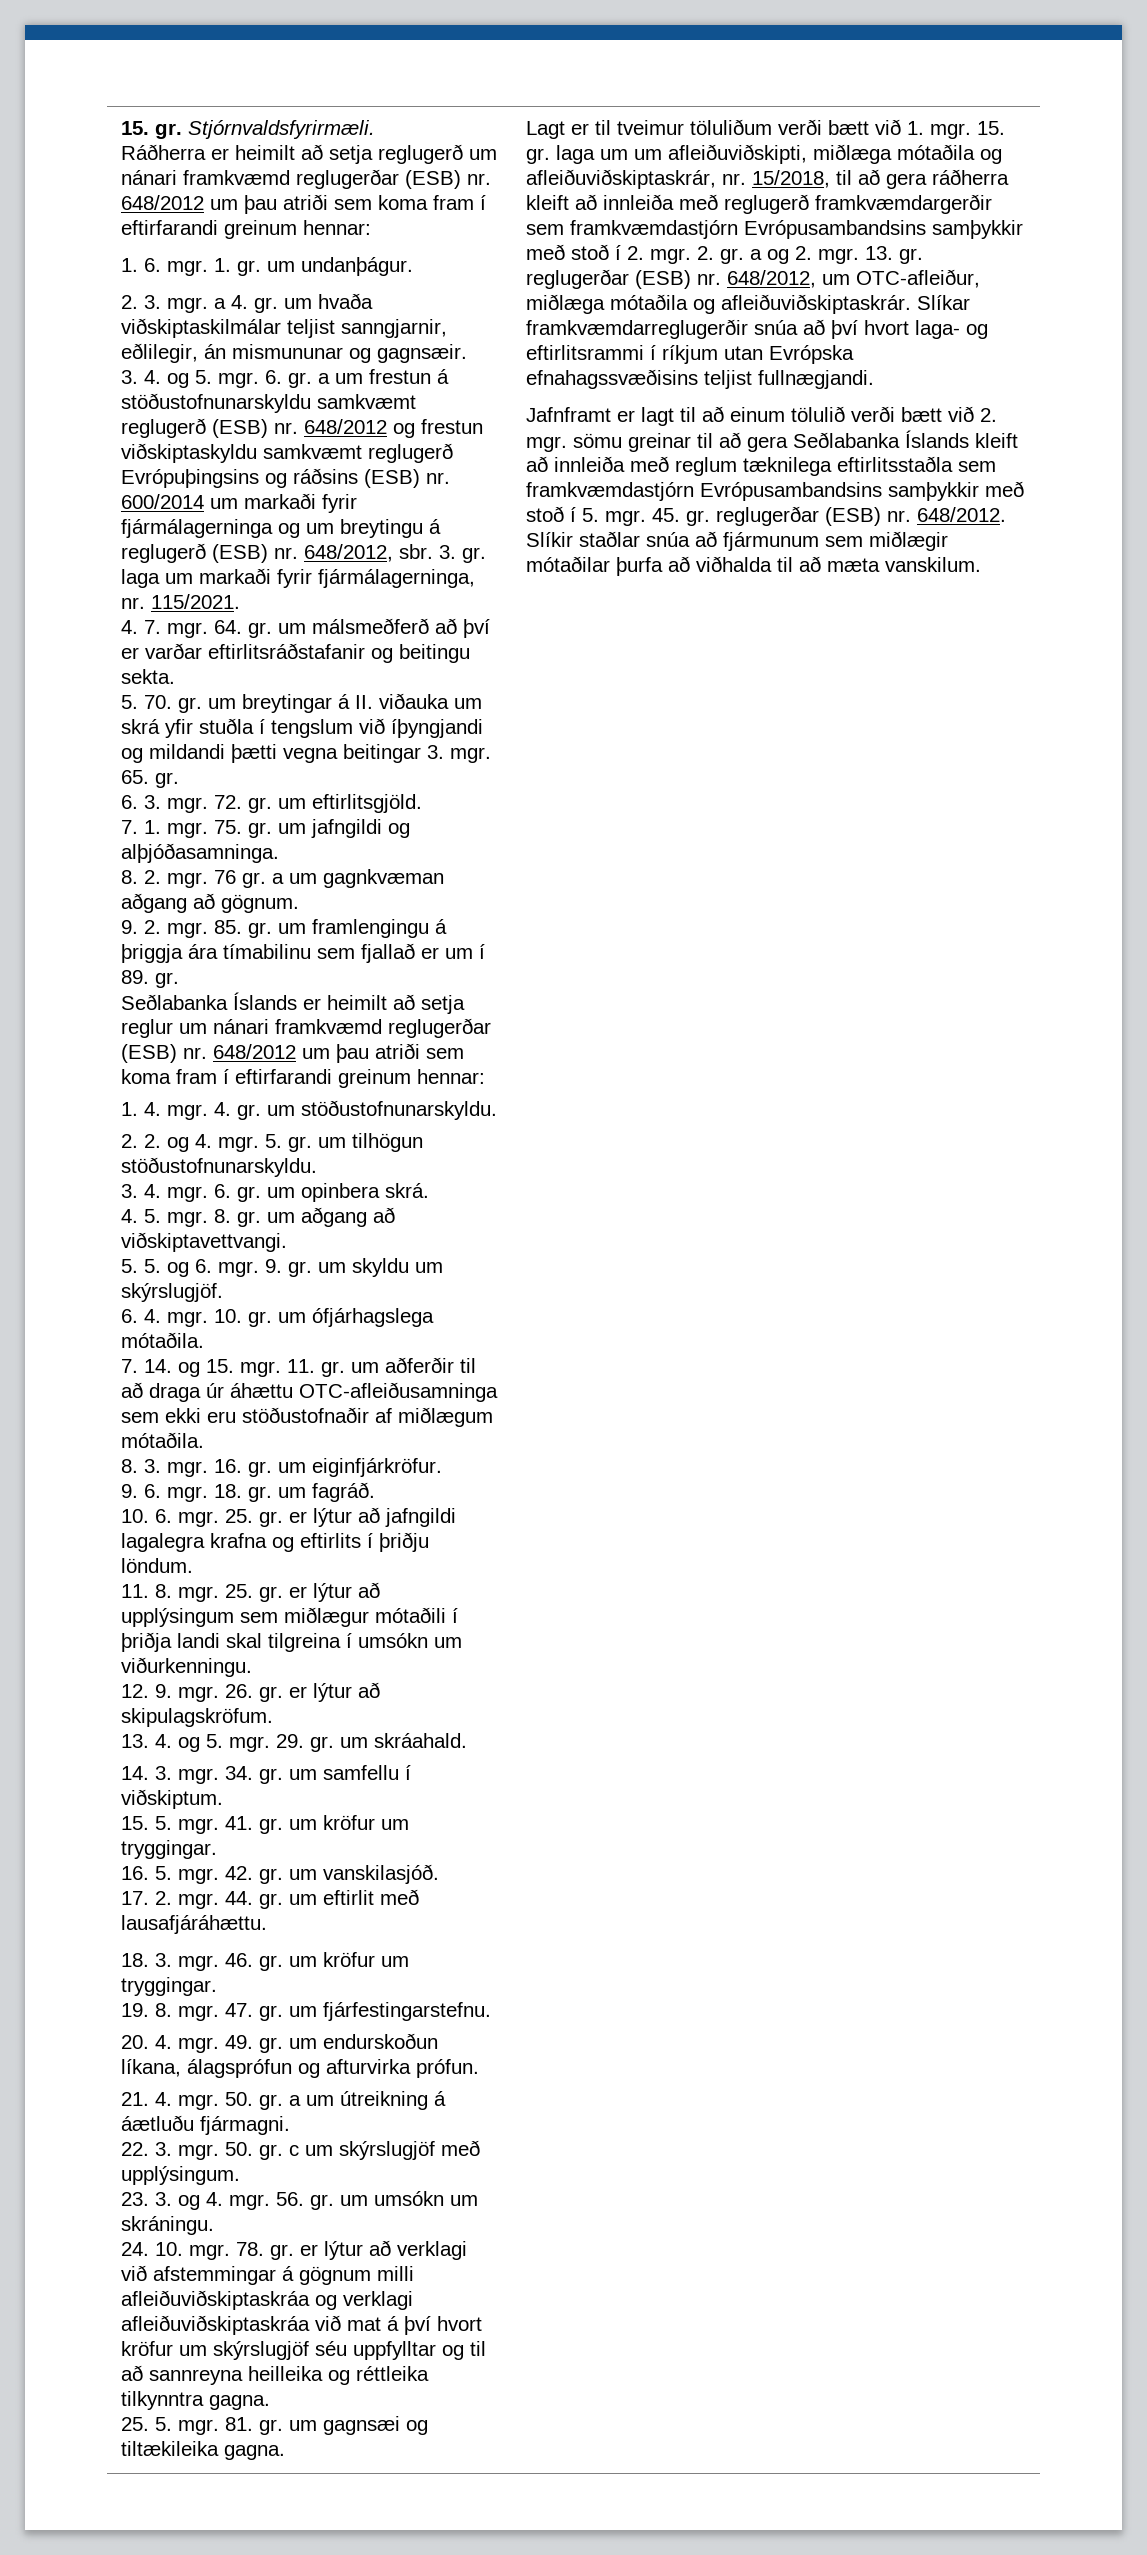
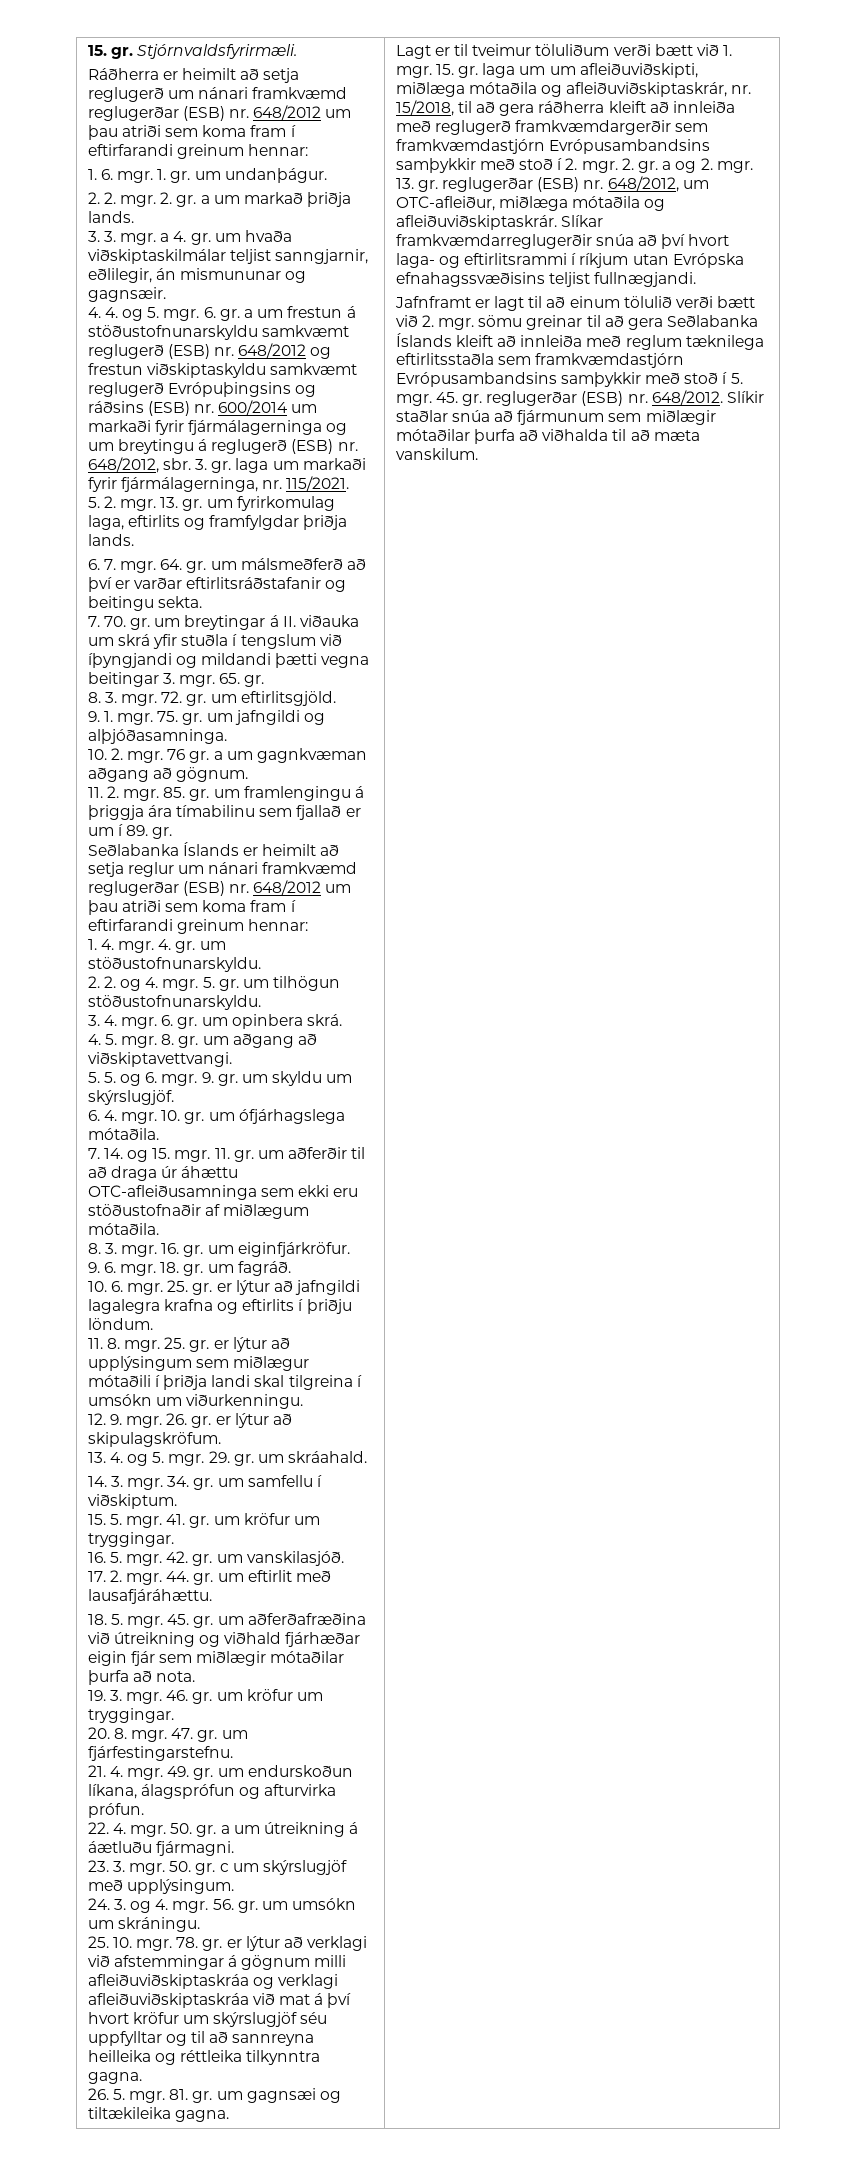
(139, 302) none -> [103,192,352,207] [87,211,134,223] [87,231,100,242] 2. mgr. 2. gr. a um markað þriðja lands. // 3.
[121,370,139,384] 3. -> [87,307,101,318] 4.
[121,620,139,634] 4. -> [87,496,335,511] [87,515,348,530] [87,534,134,546] [87,559,100,570] 5. 2. mgr. 13. gr. um fyrirkomulag laga, eftirlits og framfylgdar þriðja lands. // 6.
[121,695,139,709] 5. -> [87,616,100,627] 7.
[121,795,139,809] 6. -> [87,692,101,703] 8.
[121,820,139,834] 7. -> [87,711,100,722] 9.
[121,870,139,884] 8. -> [87,749,107,760] 10.
[121,920,139,934] 9. -> [87,787,103,798] 11.
(150, 1960) none -> [110,1613,366,1628] [87,1632,361,1647] [87,1651,345,1666] [87,1670,196,1685] [87,1690,106,1701] 5. mgr. 45. gr. um aðferðafræðina við útreikning og viðhald fjárhæðar eigin fjár sem miðlægir mótaðilar þurfa að nota. // 19.
[121,2003,150,2017] 19. -> [87,1727,110,1739] 20.
[121,2035,150,2049] 20. -> [87,1765,106,1777] 21.
[121,2092,150,2106] 21. -> [87,1822,109,1834] 22.
[121,2142,150,2156] 22. -> [87,1860,109,1872] 23.
[121,2192,150,2206] 23. -> [87,1898,110,1910] 24.
[121,2242,150,2256] 24. -> [87,1936,109,1948] 25.
[121,2417,150,2431] 25. -> [87,2088,109,2100] 26.

